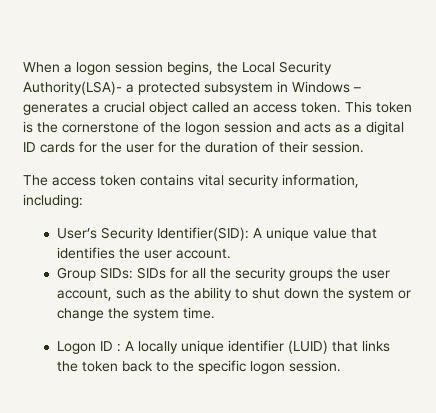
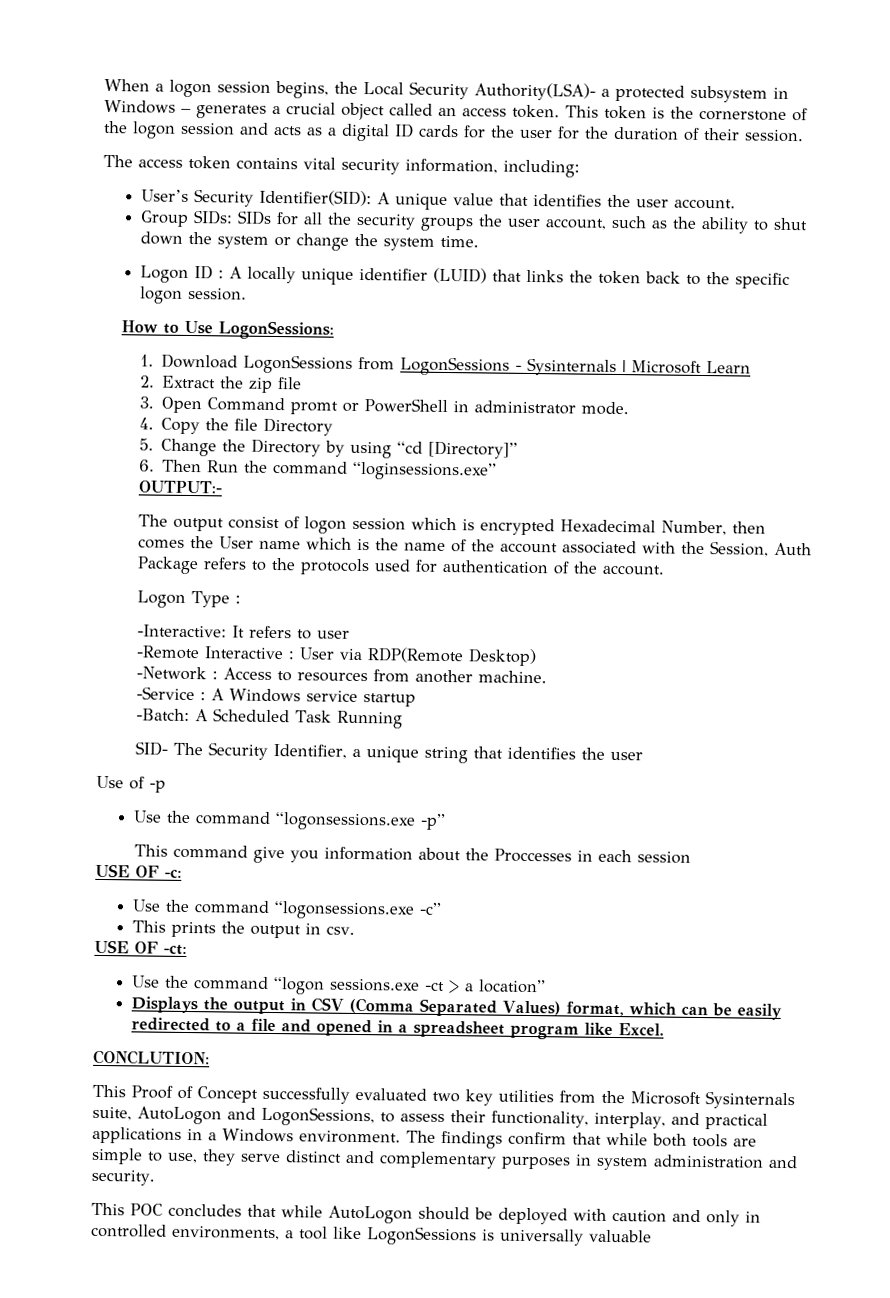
(341, 366) none -> [120,320,334,340] [140,353,752,376] [140,375,303,393] [139,396,630,416] [139,417,334,436] [139,438,519,459] [139,459,498,481] [138,480,223,494] [138,514,767,536] [138,536,813,557] [137,556,665,576] [137,590,241,608] [137,624,351,640] [136,645,538,667] [136,666,548,684] [136,686,417,707] [136,708,403,729] [135,741,644,764] [96,775,166,793] [132,810,446,831] [134,844,692,864] [95,863,182,878] [131,899,442,920] [131,920,355,939] [94,939,187,955] [131,975,546,995] [130,996,782,1020] [130,1017,664,1040] [93,1049,210,1066] [92,1084,795,1110] [92,1106,768,1130] [92,1126,757,1149] [91,1147,798,1171] [91,1169,155,1186] [91,1202,761,1227] [91,1223,652,1246] // How to Use LogonSessions: // 1. Download LogonSessions from LogonSessions - Sysinternals | Microsoft Learn // 2. Extract the zip file // 3. Open Command promt or PowerShell in administrator mode. // 4. Copy the file Directory // 5. Change the Directory by using “cd [Directory]” // 6. Then Run the command “loginsessions.exe” // OUTPUT:- // The output consist of logon session which is encrypted Hexadecimal Number, then comes the User name which is the name of the account associated with the Session, Auth Package refers to the protocols used for authentication of the account. // Logon Type : // -Interactive: It refers to user // -Remote Interactive : User via RDP(Remote Desktop) // -Network : Access to resources from another machine. // -Service : A Windows service startup // -Batch: A Scheduled Task Running // SID- The Security Identifier, a unique string that identifies the user // Use of -p // Use the command “logonsessions.exe -p” // This command give you information about the Proccesses in each session // USE OF -c: // Use the command “logonsessions.exe -c” // This prints the output in csv. // USE OF -ct: // Use the command “logon sessions.exe -ct > a location” // Displays the output in CSV (Comma Separated Values) format, which can be easily redirected to a file and opened in a spreadsheet program like Excel. // CONCLUTION: // This Proof of Concept successfully evaluated two key utilities from the Microsoft Sysinternals suite, AutoLogon and LogonSessions, to assess their functionality, interplay, and practical applications in a Windows environment. The findings confirm that while both tools are simple to use, they serve distinct and complementary purposes in system administration and security. // This POC concludes that while AutoLogon should be deployed with caution and only in controlled environments, a tool like LogonSessions is universally valuable

